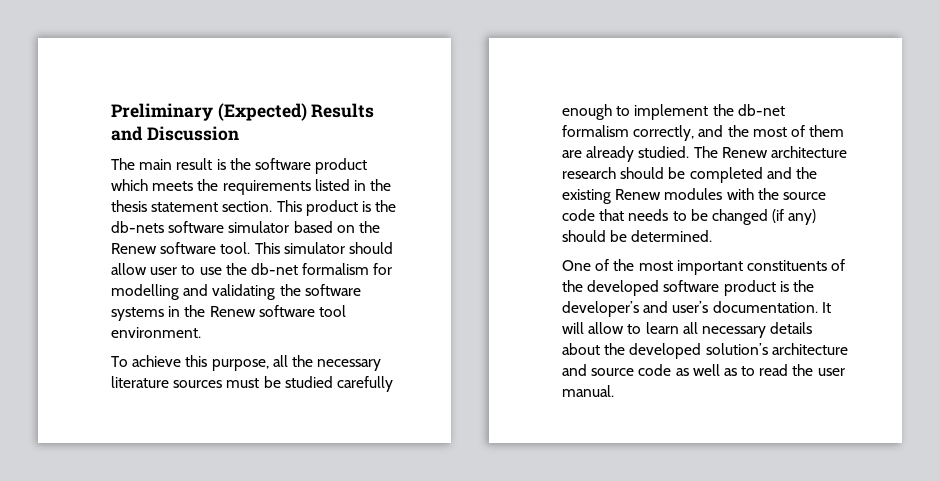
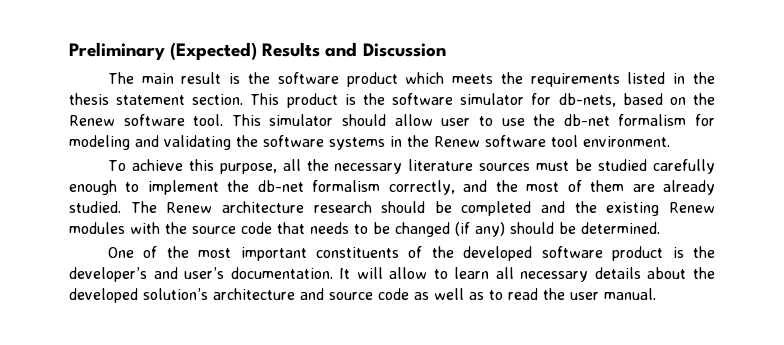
[111,221,164,233] db-nets -> (385, 99) none
(290, 227) none -> [531,93,616,107] for db-nets,
[111,284,179,300] modelling -> [69,135,130,150] modeling

